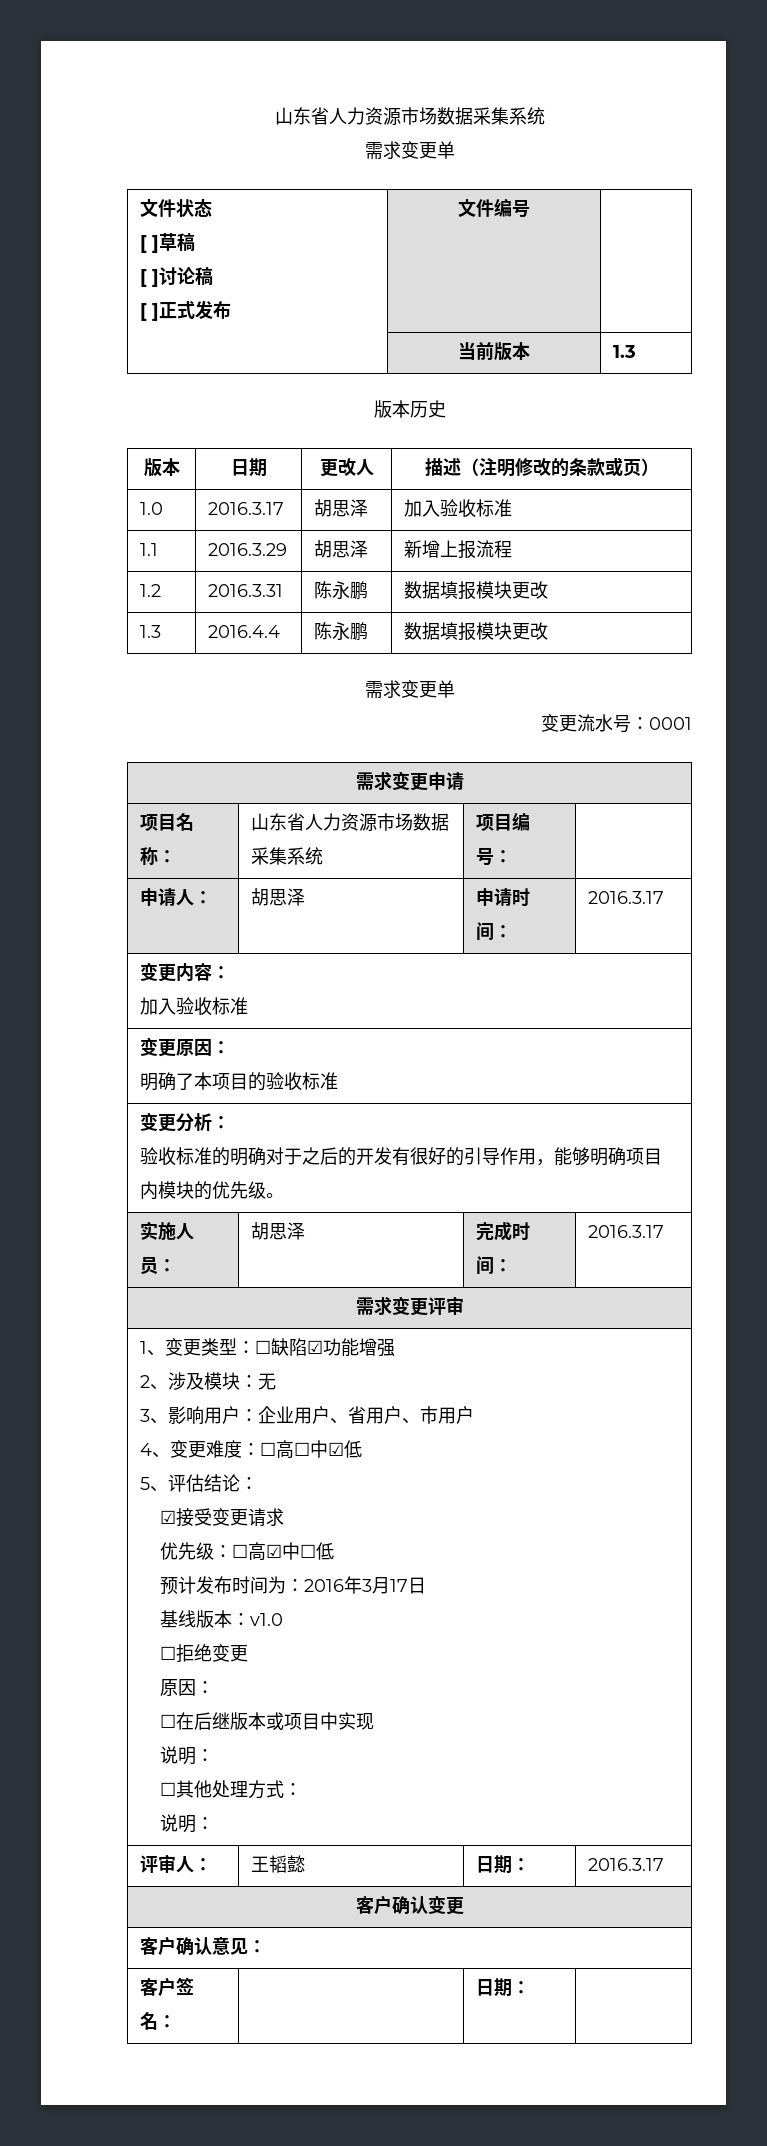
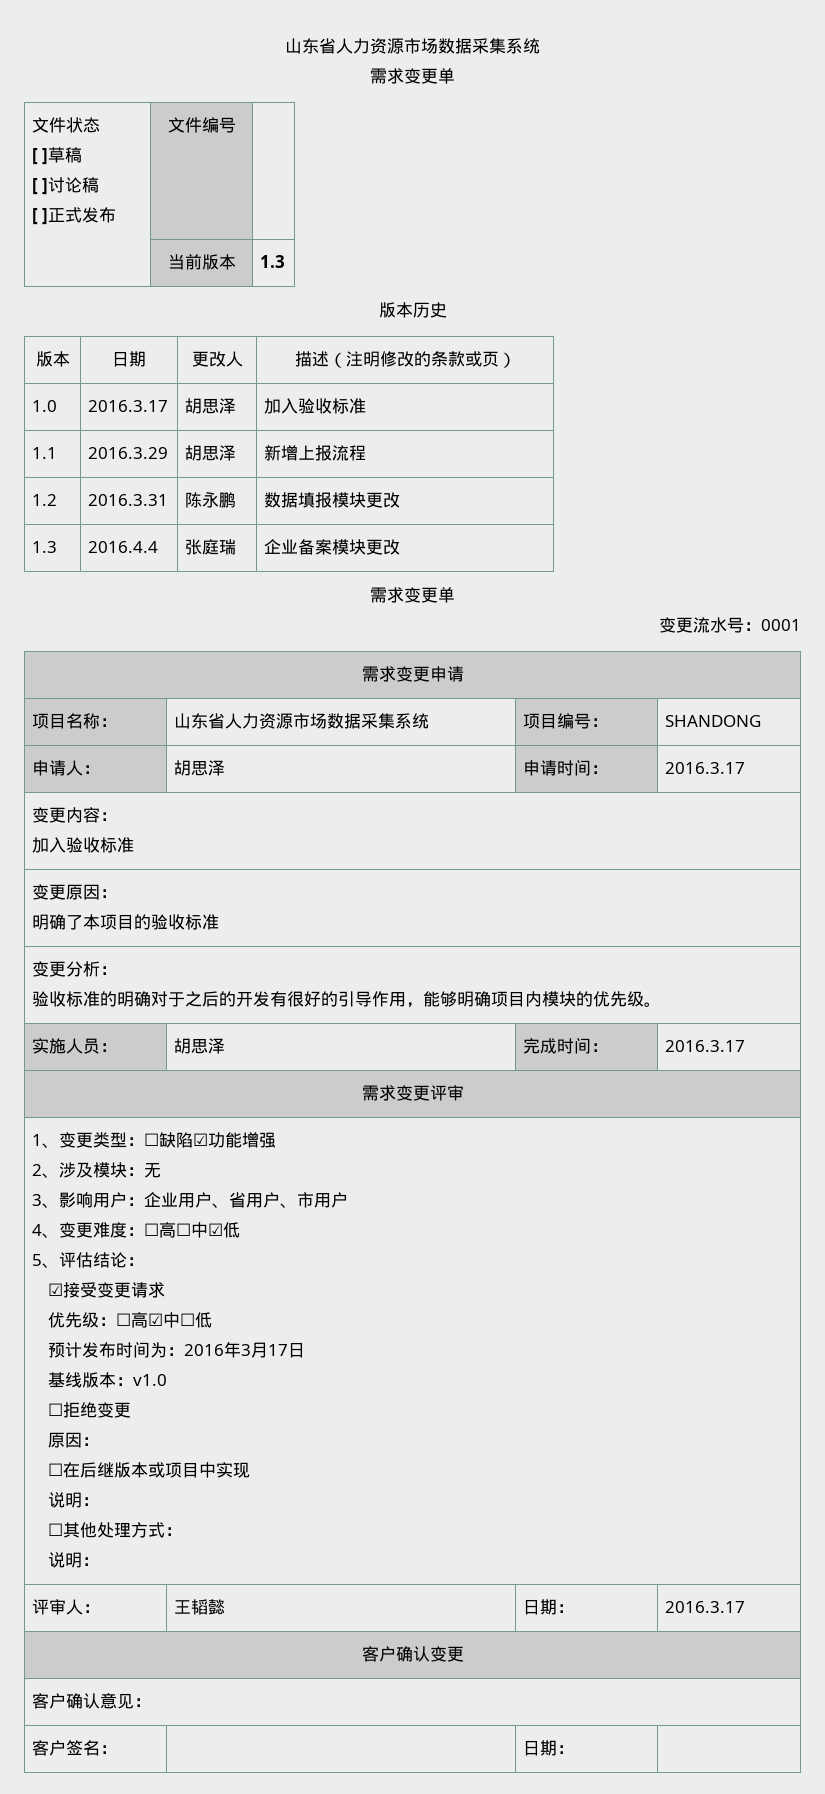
[314,622,369,641] [404,622,477,641] 陈永鹏 | 数据填报 -> [184,539,236,555] [263,539,332,555] 张庭瑞 | 企业备案
(513, 856) none -> [664,715,761,727] SHANDONG

